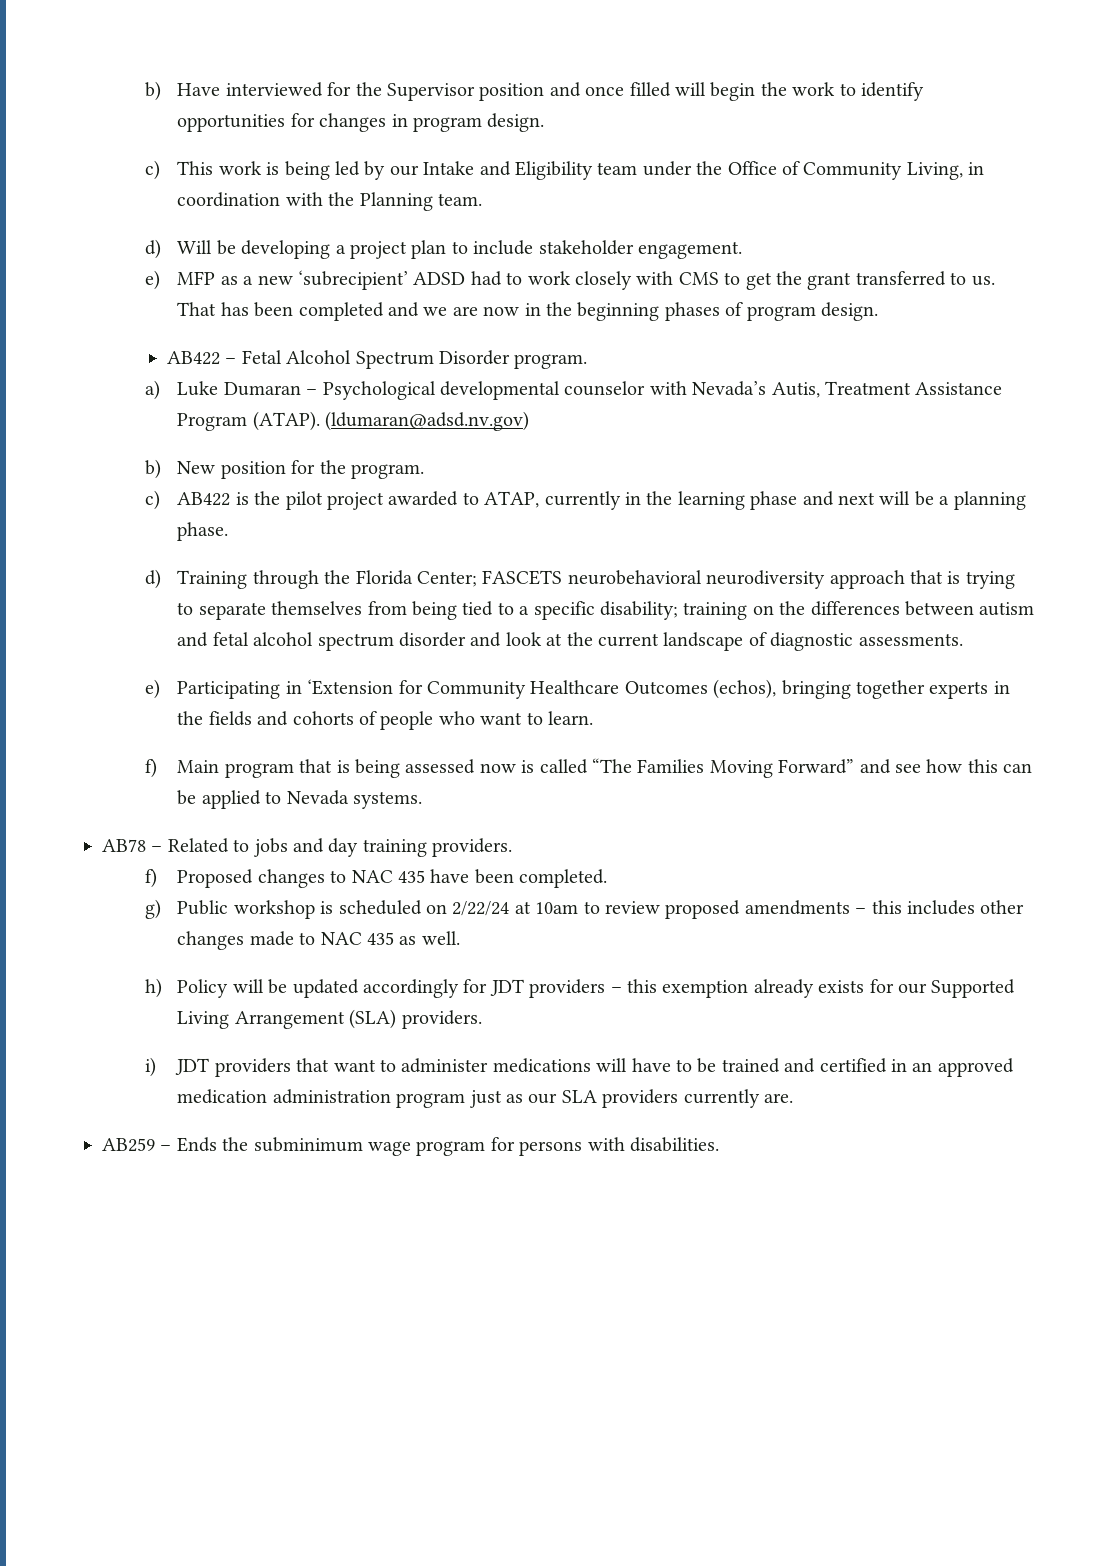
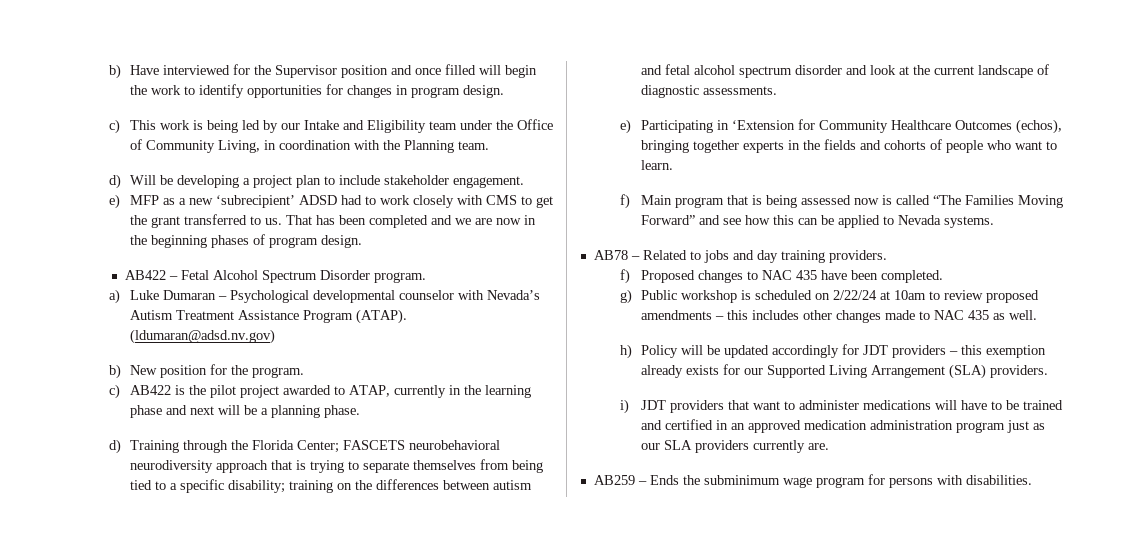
[771,382,820,398] Autis, -> [129,310,173,320] Autism

